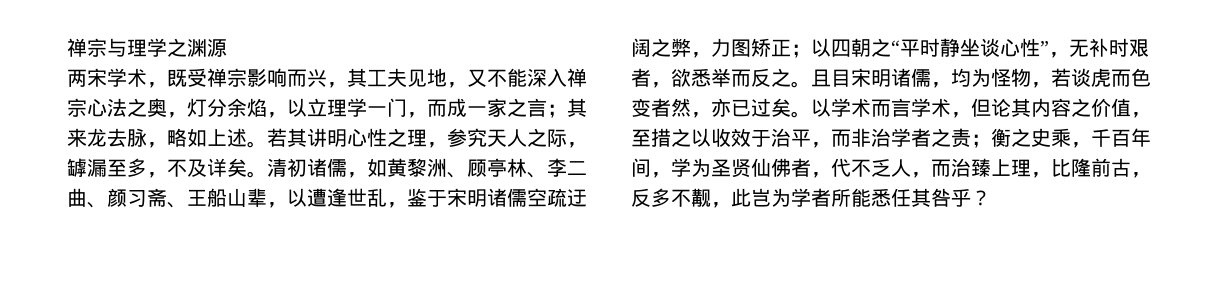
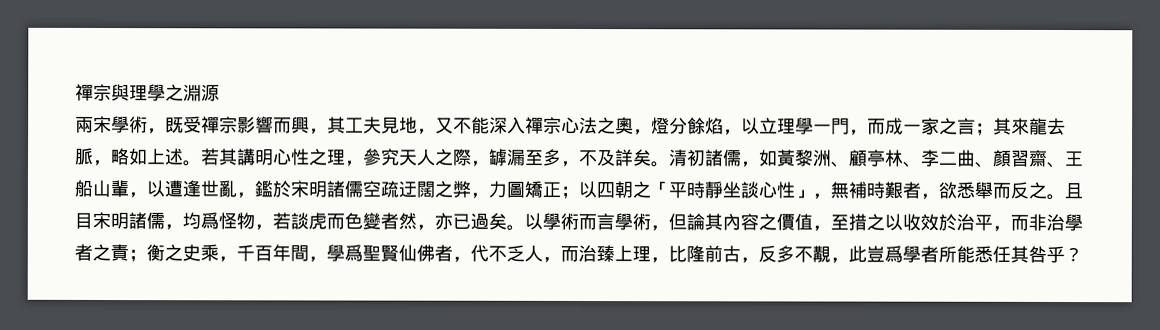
[67,38,227,57] [67,68,327,88] 禅宗与理学之渊源 // 两宋学术，既受禅宗影响而兴 -> [75,83,220,102] [75,115,310,135] 禪宗與理學之淵源 // 兩宋學術，既受禪宗影響而興
[407,69,427,87] 见 -> [381,116,400,134] 見
[567,68,587,87] 禅 -> [525,116,544,134] 禪
[147,98,247,118] 奥，灯分余 -> [615,117,706,136] 奧，燈分餘
[347,98,407,117] 学一门 -> [795,117,850,135] 學一門
[67,128,147,147] 来龙去脉 -> [1011,117,1066,136] [74,147,94,165] 來龍去脈
[307,128,327,147] 讲 -> [236,148,256,166] 講
[447,128,467,147] 参 -> [362,148,382,166] 參
[547,129,567,147] 际 -> [452,148,472,166] 際
[207,158,227,177] 详 -> [614,149,634,167] 詳
[307,158,487,178] 诸儒，如黄黎洲、顾 -> [704,149,868,168] 諸儒，如黃黎洲、顧
[107,188,167,207] 颜习斋 -> [992,149,1048,167] 顏習齋
[247,188,267,207] 辈 -> [110,180,129,198] 輩
[367,188,507,208] 乱，鉴于宋明诸 -> [218,180,345,199] 亂，鑑於宋明諸
[631,38,651,57] 阔 -> [416,180,435,198] 闊
[731,38,771,57] 图矫 -> [506,180,543,198] 圖矯
[891,38,1149,58] “平时静坐谈心性”，无补时艰 -> [650,181,903,200] 「平時靜坐談心性」，無補時艱
[711,68,731,87] 举 -> [974,181,993,199] 舉
[891,68,1151,88] [631,98,1111,118] 诸儒，均为怪物，若谈虎而色变者然，亦已过矣。以学术而言学术，但论其内容之价 -> [128,212,795,232] 諸儒，均爲怪物，若談虎而色變者然，亦已過矣。以學術而言學術，但論其內容之價
[751,130,771,147] 于 -> [938,213,957,231] 於
[891,128,971,148] 学者之责 -> [1064,214,1083,232] [74,243,129,262] 學者之責
[631,158,751,178] 间，学为圣贤 -> [290,244,399,263] 間，學爲聖賢
[691,188,811,208] 觏，此岂为学 -> [812,245,921,264] 覯，此豈爲學

